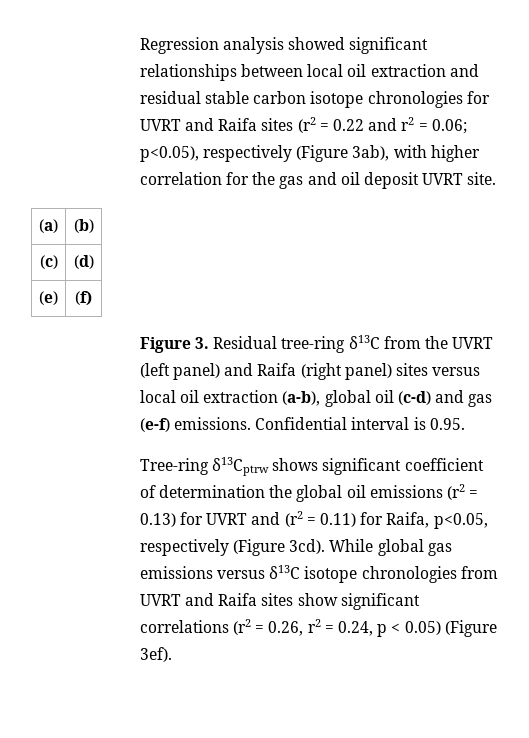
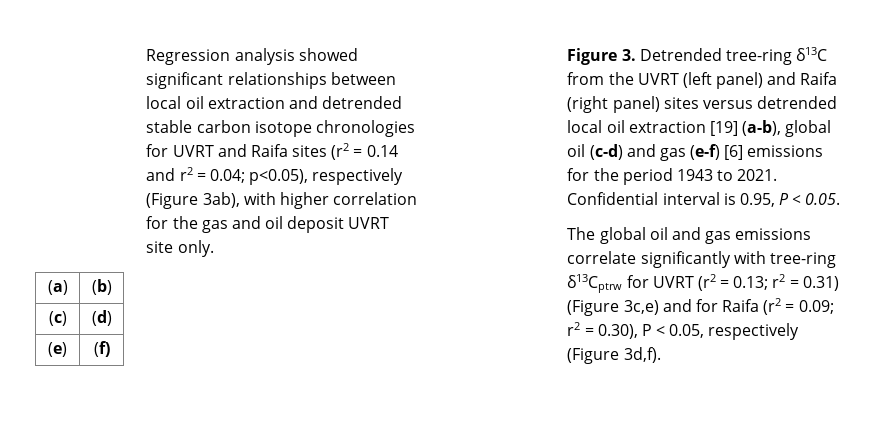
[139,91,201,104] residual -> [322,96,403,109] detrended
[332,119,364,131] 0.22 -> [366,145,398,157] 0.14
[431,119,467,134] 0.06; -> [209,169,245,183] 0.04;
[467,172,497,185] site. -> [146,240,214,257] site only.
[213,336,278,349] Residual -> [639,48,722,61] Detrended
[139,390,279,403] local oil extraction -> [757,96,838,109] [567,120,738,136] detrended local oil extraction [19]
[174,417,465,430] [139,457,484,476] [139,484,479,502] [139,511,488,529] [139,539,452,556] [139,565,498,583] [139,593,420,610] [139,619,497,637] [139,647,172,662] emissions. Confidential interval is 0.95. // Tree-ring δ13Cptrw shows significant coefficient of determination the global oil emissions (r2 = 0.13) for UVRT and (r2 = 0.11) for Raifa, p<0.05, respectively (Figure 3cd). While global gas emissions versus δ13C isotope chronologies from UVRT and Raifa sites show significant correlations (r2 = 0.26, r2 = 0.24, p < 0.05) (Figure 3ef). -> [724,145,824,160] [567,168,778,185] [567,192,841,207] [567,227,812,244] [567,251,836,268] [567,274,839,293] [567,298,834,316] [567,322,800,340] [567,347,661,364] [6] emissions for the period 1943 to 2021. Confidential interval is 0.95, P < 0.05. // The global oil and gas emissions correlate significantly with tree-ring δ13Cptrw for UVRT (r2 = 0.13; r2 = 0.31) (Figure 3c,e) and for Raifa (r2 = 0.09; r2 = 0.30), P < 0.05, respectively (Figure 3d,f).

